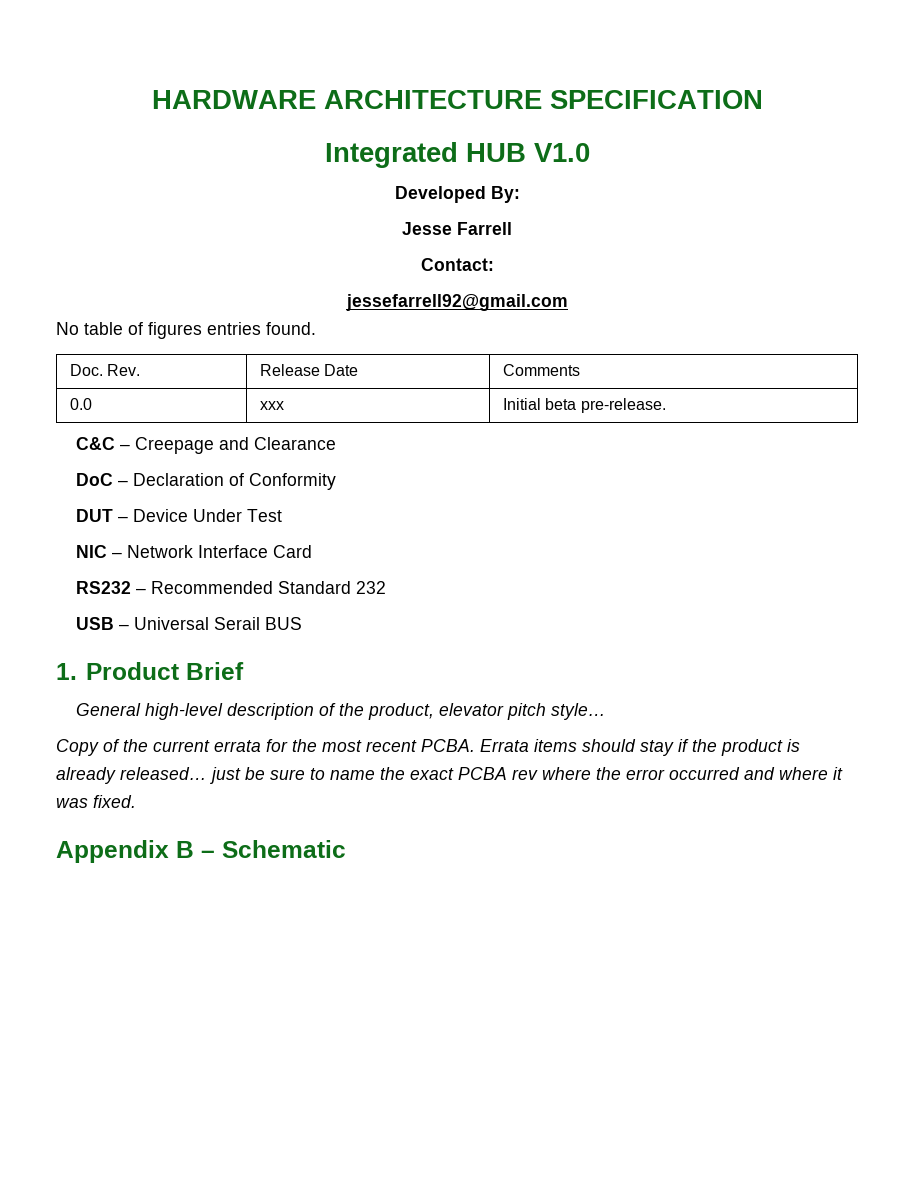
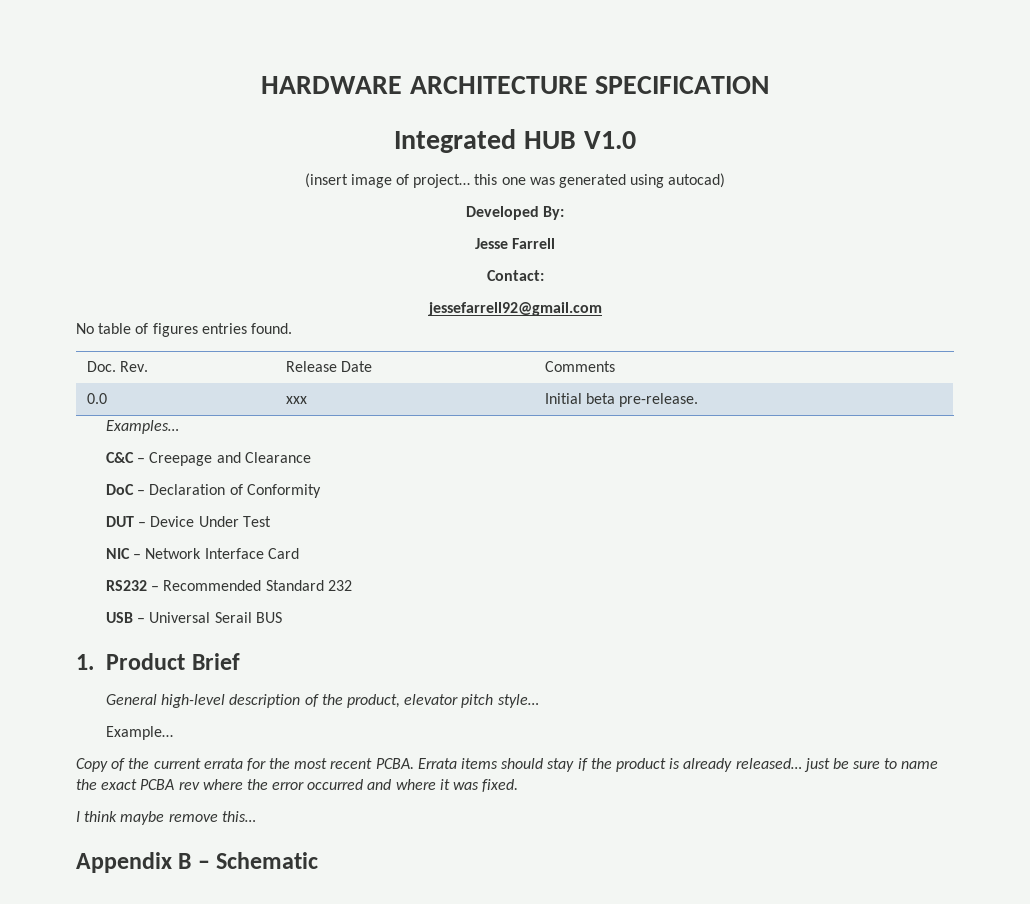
(590, 152) none -> [304,173,726,188] // (insert image of project… this one was generated using autocad)
(666, 405) none -> [106,420,180,434] // Examples…
(607, 711) none -> [106,726,174,740] // Example…
(136, 801) none -> [76,811,256,825] // I think maybe remove this…

